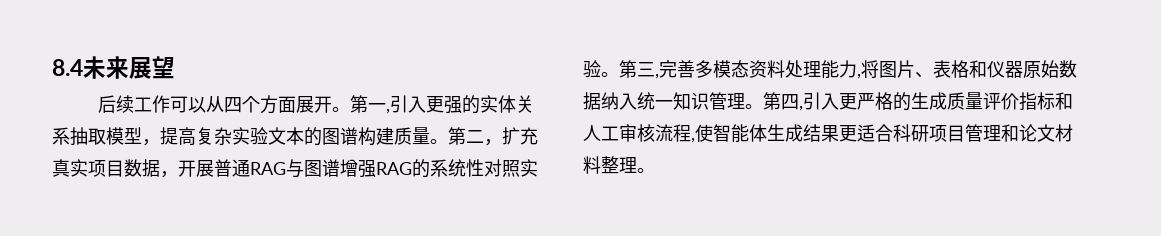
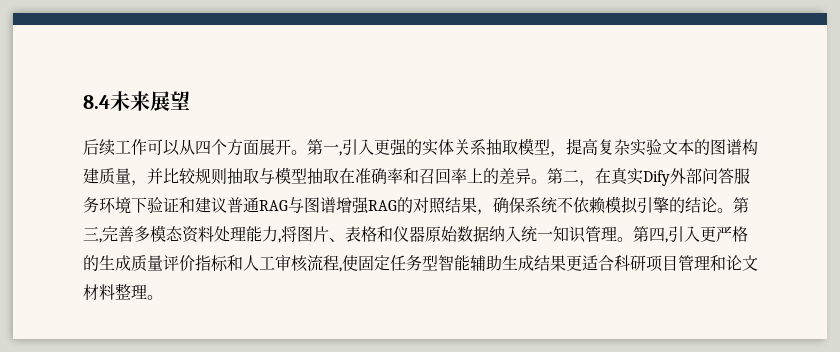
[430,127,538,146] [52,159,214,178] 。第二，扩充真实项目数据，开展 -> [131,167,750,186] [83,197,227,214] ，并比较规则抽取与模型抽取在准确率和召回率上的差异。第二，在真实Dify外部问答服务环境下验证和建议
[430,159,538,177] [583,60,601,78] 系统性对照实验 -> [413,196,717,215] 对照结果，确保系统不依赖模拟引擎的结论
[713,124,767,143] 智能体 -> [358,255,502,271] 固定任务型智能辅助

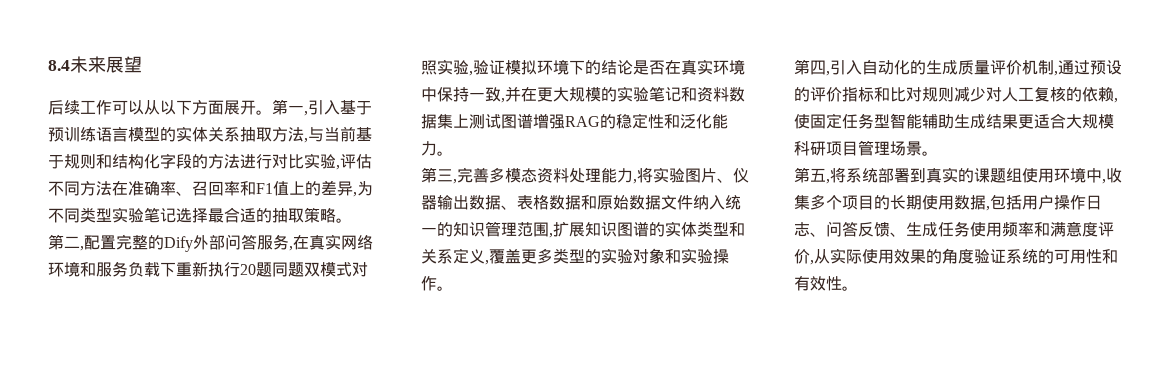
[195,139,227,155] 四个 -> [160,100,192,115] 以下
[374,138,758,157] [83,167,750,186] [83,196,733,215] 更强的实体关系抽取模型，提高复杂实验文本的图谱构建质量，并比较规则抽取与模型抽取在准确率和召回率上的差异。第二，在真实Dify外部问答服务环境下验证和建议普通RAG与图谱增强RAG的对照结果，确保系统不依赖模拟引擎的结论。 -> [340,100,372,115] [48,126,372,143] [48,153,372,170] [48,180,373,197] [48,207,352,223] [48,234,373,252] [48,261,368,277] [421,59,745,76] [421,86,745,103] [421,113,728,129] [421,141,453,156] 基于预训练语言模型的实体关系抽取方法,与当前基于规则和结构化字段的方法进行对比实验,评估不同方法在准确率、召回率和F1值上的差异,为不同类型实验笔记选择最合适的抽取策略。 // 第二,配置完整的Dify外部问答服务,在真实网络环境和服务负载下重新执行20题同题双模式对照实验,验证模拟环境下的结论是否在真实环境中保持一致,并在更大规模的实验笔记和资料数据集上测试图谱增强RAG的稳定性和泛化能力。 //
[297,226,425,242] 图片、表格和仪器 -> [653,167,749,183] [421,195,597,210] 实验图片、仪器输出数据、表格数据和
(489, 234) none -> [661,195,693,210] 文件
(553, 235) none -> [437,222,453,237] 的
[617,237,633,242] 。 -> [517,221,745,238] [421,248,729,265] [421,276,453,291] 范围,扩展知识图谱的实体类型和关系定义,覆盖更多类型的实验对象和实验操作。 //
[700,226,748,242] 更严格 -> [862,60,910,75] 自动化
[195,254,339,272] 指标和人工审核流程 -> [1022,60,1122,76] [794,87,1114,102] 机制,通过预设的评价指标和比对规则减少对人工复核的依赖
(614, 263) none -> [1066,114,1114,129] 大规模
[710,255,758,271] [83,283,147,301] 和论文材料整理 -> [890,141,938,156] [794,167,1122,184] [794,194,1102,211] [794,221,1114,237] [794,248,1118,265] [794,276,842,291] 场景。 // 第五,将系统部署到真实的课题组使用环境中,收集多个项目的长期使用数据,包括用户操作日志、问答反馈、生成任务使用频率和满意度评价,从实际使用效果的角度验证系统的可用性和有效性

